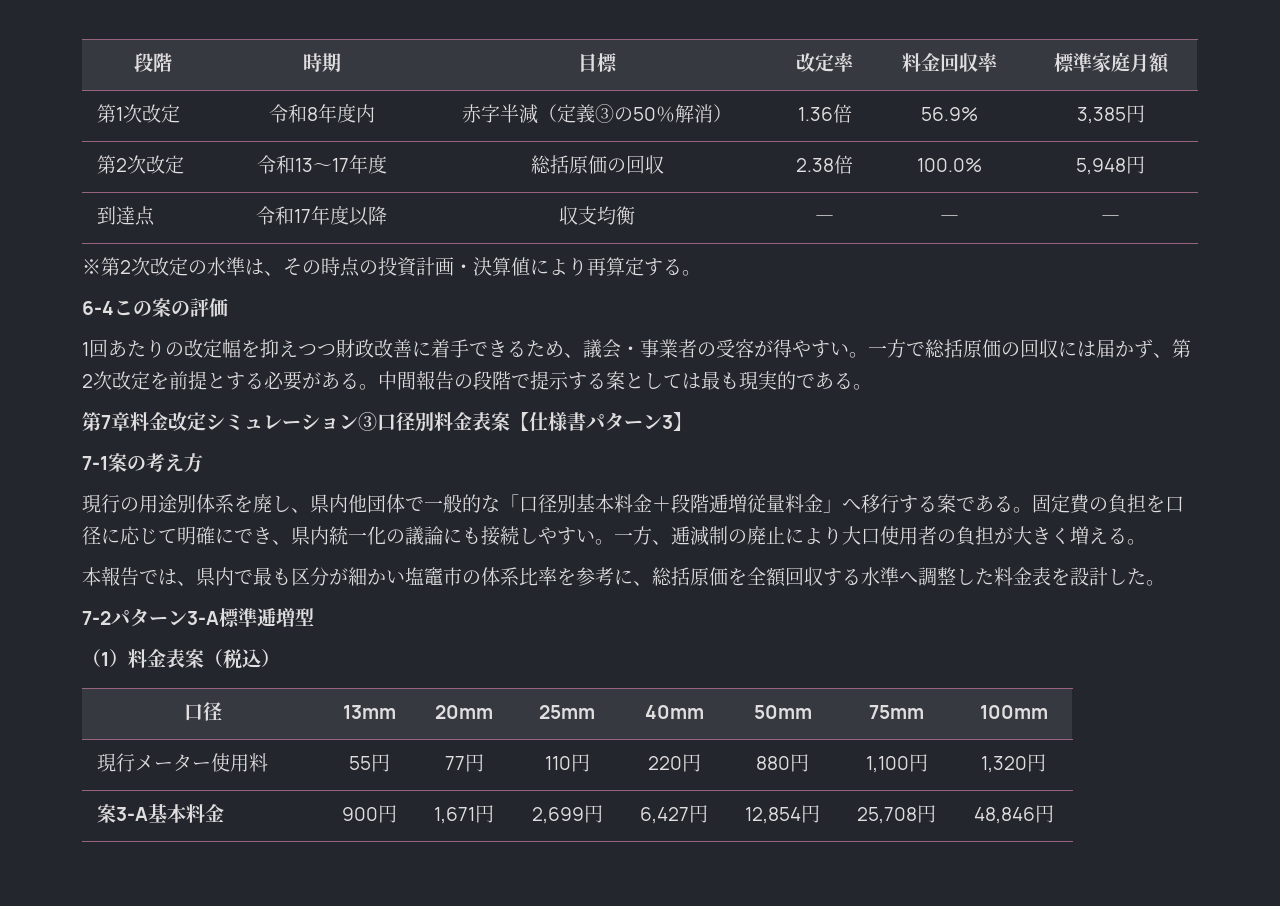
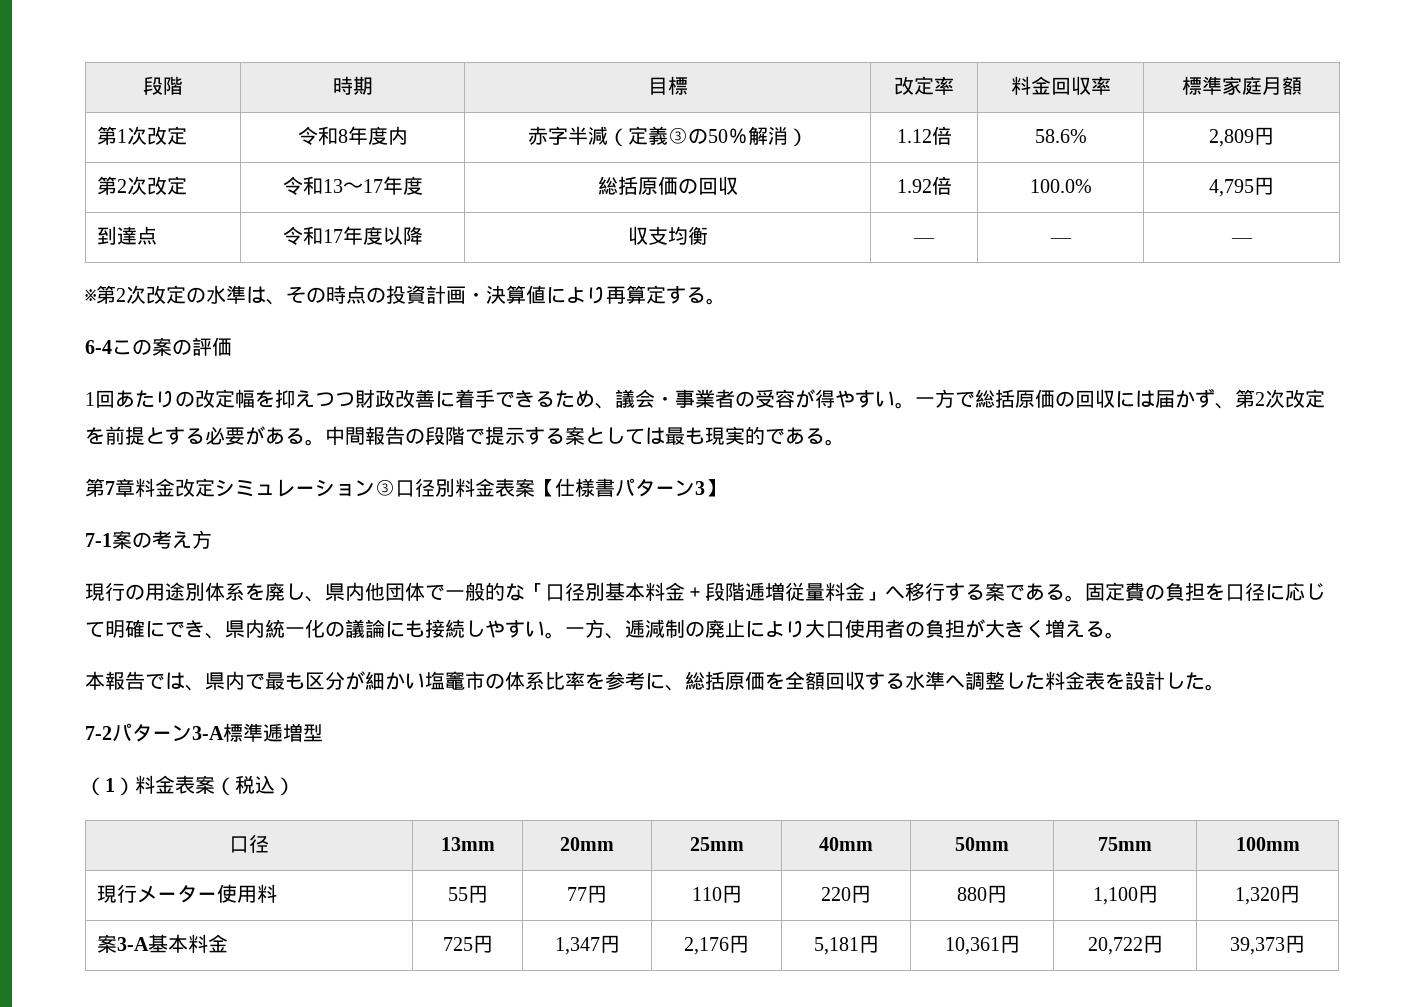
[797,104,852,123] [920,107,978,121] [1076,107,1126,124] 1.36倍 | 56.9% | 3,385 -> [896,126,952,145] [1034,129,1087,143] [1209,129,1254,147] 1.12倍 | 58.6% | 2,809
[796,158,834,172] 2.38 -> [896,179,932,193] 1.92
[1076,158,1126,175] 5,948 -> [1209,179,1254,197] 4,795
[342,805,397,823] [434,805,494,824] [531,805,603,824] [640,805,708,824] [745,805,820,824] [857,805,936,824] [973,807,1035,824] 900円 | 1,671円 | 2,699円 | 6,427円 | 12,854円 | 25,708円 | 48,846 -> [442,935,493,953] [554,935,620,955] [684,935,749,955] [813,935,879,955] [944,935,1020,955] [1087,935,1163,955] [1230,937,1285,955] 725円 | 1,347円 | 2,176円 | 5,181円 | 10,361円 | 20,722円 | 39,373

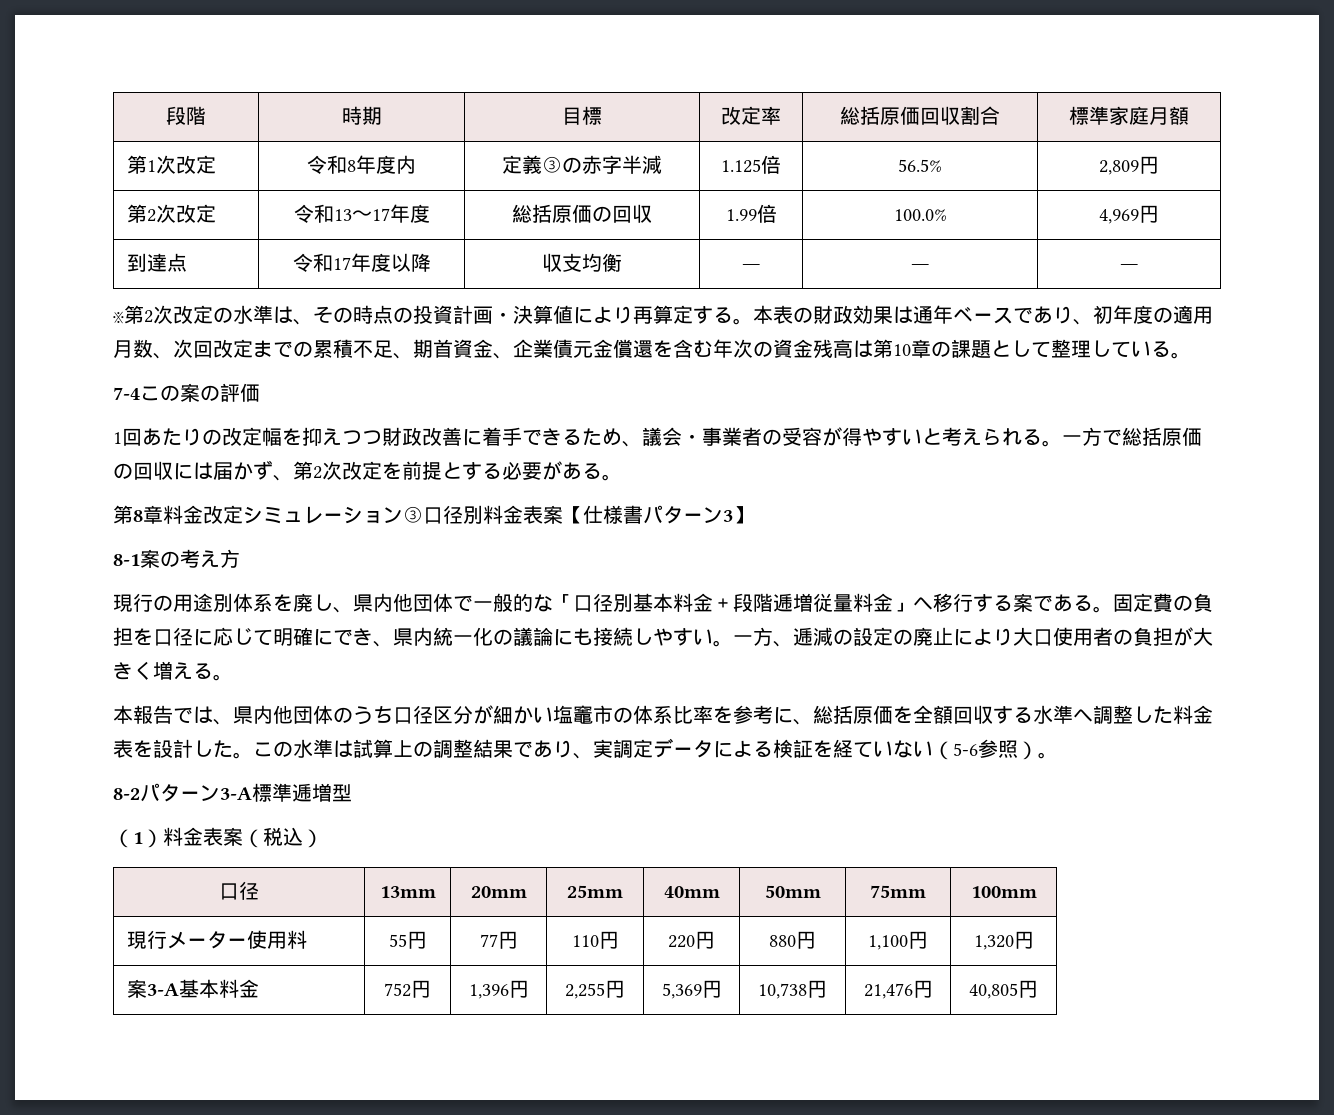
[1010,76,1111,95] 料金回収率 -> [840,106,1000,125] 総括原価回収割合
(408, 135) none -> [502,155,582,174] 定義③の
[607,126,808,147] [896,126,952,145] [1034,129,1087,143] （定義③の50％解消） | 1.12倍 | 58.6% -> [721,155,781,174] [898,159,942,172] | 1.125倍 | 56.5%
[896,179,932,193] 1.92 -> [725,209,757,221] 1.99
[1209,179,1254,197] 4,795 -> [1099,209,1139,224] 4,969
[85,340,112,354] // 6-4 -> [753,305,1213,325] [113,339,1191,359] [113,387,140,400] 本表の財政効果は通年ベースであり、初年度の適用月数、次回改定までの累積不足、期首資金、企業債元金償還を含む年次の資金残高は第10章の課題として整理している。 // 7-4
(895, 399) none -> [922,427,1042,446] と考えられる
[325,426,845,446] [85,478,115,497] 中間報告の段階で提示する案としては最も現実的である。 // 第7 -> [113,505,143,524] // 第8
[85,533,112,547] 7-1 -> [113,554,140,566] 8-1
[665,619,685,638] 制 -> [833,627,893,646] の設定
[245,672,305,690] で最も -> [273,705,433,725] 他団体のうち口径
[85,726,112,740] // 7-2 -> [253,738,1058,760] [113,788,140,800] この水準は試算上の調整結果であり、実調定データによる検証を経ていない（5-6参照）。 // 8-2
[442,935,493,953] [554,935,620,955] [684,935,749,955] [813,935,879,955] [944,935,1020,955] [1087,935,1163,955] [1230,937,1285,955] 725円 | 1,347円 | 2,176円 | 5,181円 | 10,361円 | 20,722円 | 39,373 -> [384,980,432,998] [468,980,529,999] [565,980,625,999] [661,980,722,999] [758,980,827,999] [863,980,933,999] [969,983,1018,999] 752円 | 1,396円 | 2,255円 | 5,369円 | 10,738円 | 21,476円 | 40,805

